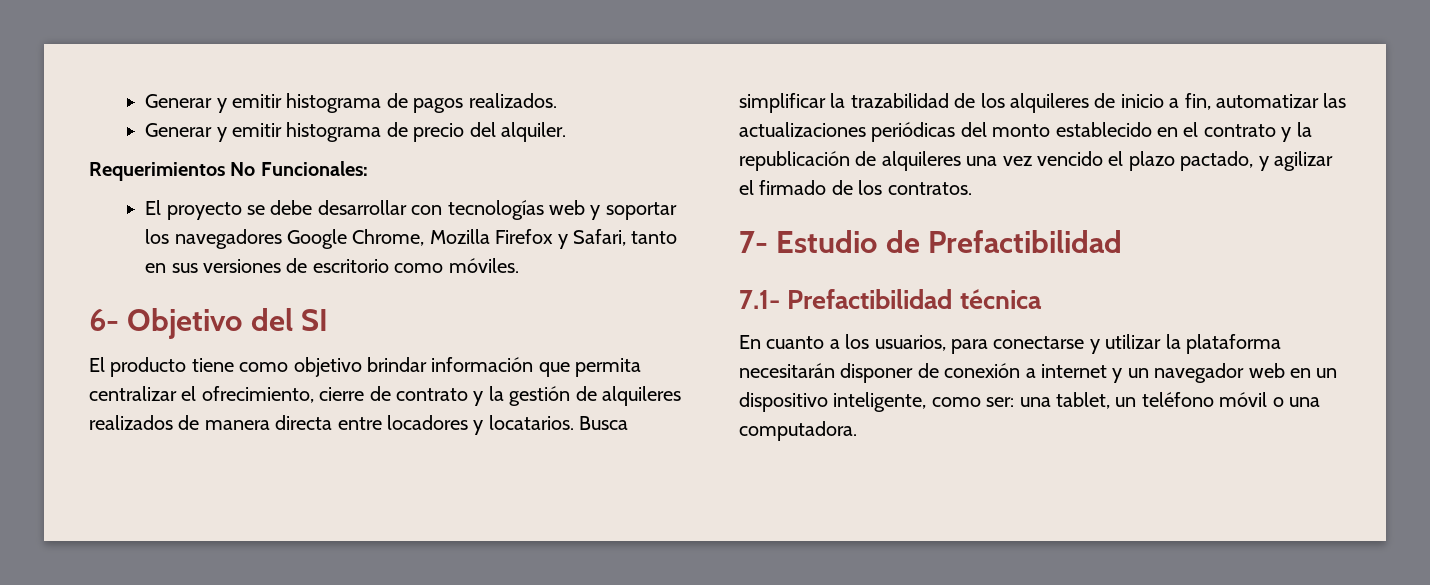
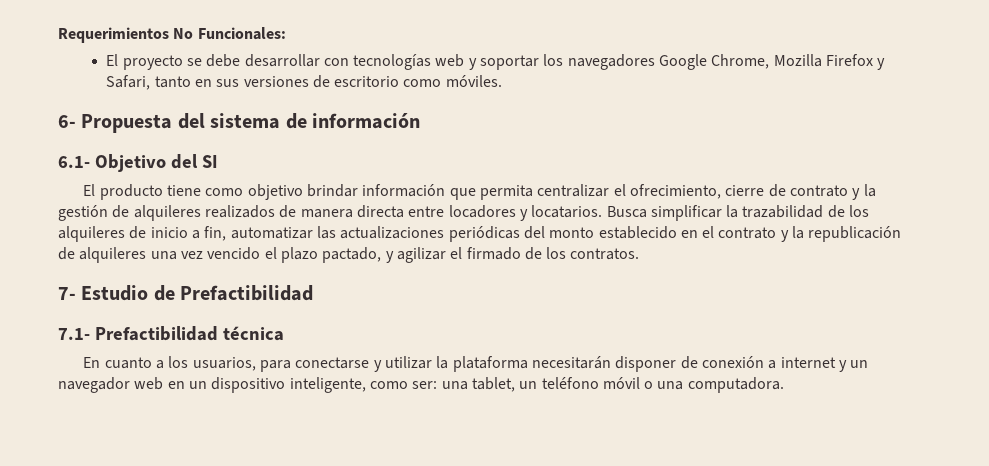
[145,93,557,113] [145,122,567,142] Generar y emitir histograma de pagos realizados. // Generar y emitir histograma de precio del alquiler. // -> (58, 35) none
(119, 320) none -> [81,113,420,133] [58,156,90,168] Propuesta del sistema de información // 6.1-

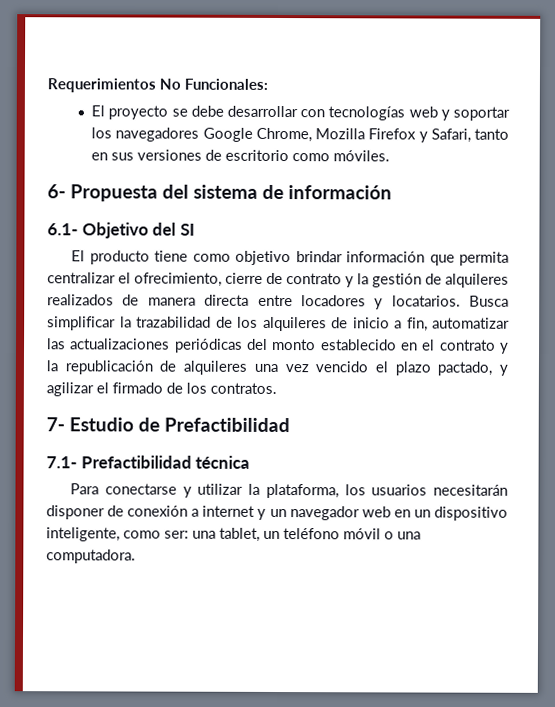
[83,356,292,372] En cuanto a los usuarios, para -> [70,483,100,495] Para
[452,356,528,372] plataforma -> [265,483,428,499] plataforma, los usuarios

